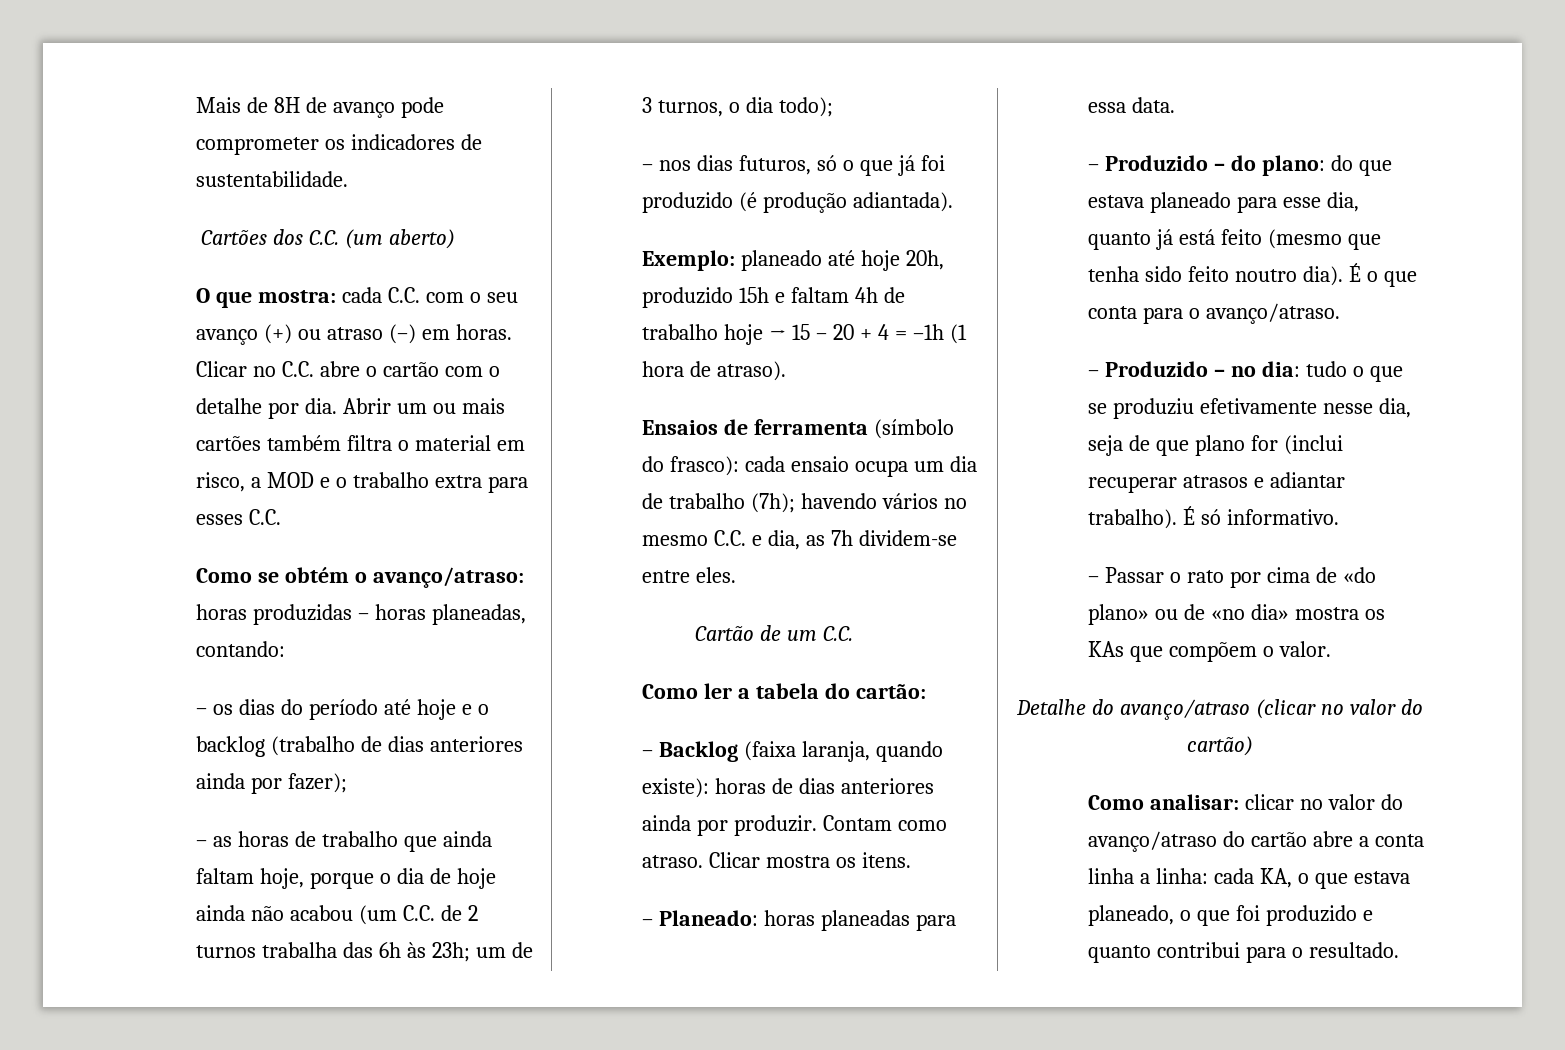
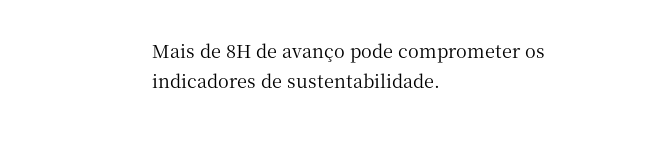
[201,229,455,249] [196,287,518,308] [196,324,512,345] [196,361,500,377] [196,398,505,419] [196,435,525,451] [196,472,528,493] [196,509,282,525] [196,567,525,588] [196,604,527,625] [196,641,286,657] [196,699,489,720] [196,736,524,757] [196,773,348,794] [196,831,492,852] [196,868,496,889] [196,905,478,925] [196,942,533,962] [642,97,834,117] [642,155,945,176] [642,192,954,213] [642,250,945,271] [642,287,905,308] [642,324,967,345] [642,361,787,381] [642,419,955,439] [642,456,977,477] [642,493,967,513] [642,530,957,550] [642,567,737,583] [695,625,853,641] [642,683,926,699] [642,741,944,762] [642,778,935,798] [642,815,948,836] [642,852,912,868] [642,910,957,931] [1088,97,1176,113] [1088,155,1392,176] [1088,192,1360,213] [1088,229,1381,250] [1088,263,1417,287] [1088,303,1341,324] [1088,361,1403,382] [1088,398,1412,419] [1088,435,1343,456] [1088,472,1346,493] [1088,506,1340,529] [1088,567,1376,588] [1088,604,1385,625] [1088,641,1332,662] [1016,699,1423,720] [1187,736,1253,756] [1088,794,1403,810] [1088,831,1424,852] [1088,868,1410,889] [1088,905,1373,926] [1088,942,1400,963] // Cartões dos C.C. (um aberto) // O que mostra: cada C.C. com o seu avanço (+) ou atraso (–) em horas. Clicar no C.C. abre o cartão com o detalhe por dia. Abrir um ou mais cartões também filtra o material em risco, a MOD e o trabalho extra para esses C.C. // Como se obtém o avanço/atraso: horas produzidas – horas planeadas, contando: // – os dias do período até hoje e o backlog (trabalho de dias anteriores ainda por fazer); // – as horas de trabalho que ainda faltam hoje, porque o dia de hoje ainda não acabou (um C.C. de 2 turnos trabalha das 6h às 23h; um de 3 turnos, o dia todo); // – nos dias futuros, só o que já foi produzido (é produção adiantada). // Exemplo: planeado até hoje 20h, produzido 15h e faltam 4h de trabalho hoje → 15 – 20 + 4 = –1h (1 hora de atraso). // Ensaios de ferramenta (símbolo do frasco): cada ensaio ocupa um dia de trabalho (7h); havendo vários no mesmo C.C. e dia, as 7h dividem-se entre eles. // Cartão de um C.C. // Como ler a tabela do cartão: // – Backlog (faixa laranja, quando existe): horas de dias anteriores ainda por produzir. Contam como atraso. Clicar mostra os itens. // – Planeado: horas planeadas para essa data. // – Produzido – do plano: do que estava planeado para esse dia, quanto já está feito (mesmo que tenha sido feito noutro dia). É o que conta para o avanço/atraso. // – Produzido – no dia: tudo o que se produziu efetivamente nesse dia, seja de que plano for (inclui recuperar atrasos e adiantar trabalho). É só informativo. // – Passar o rato por cima de «do plano» ou de «no dia» mostra os KAs que compõem o valor. // Detalhe do avanço/atraso (clicar no valor do cartão) // Como analisar: clicar no valor do avanço/atraso do cartão abre a conta linha a linha: cada KA, o que estava planeado, o que foi produzido e quanto contribui para o resultado. -> (440, 80) none

